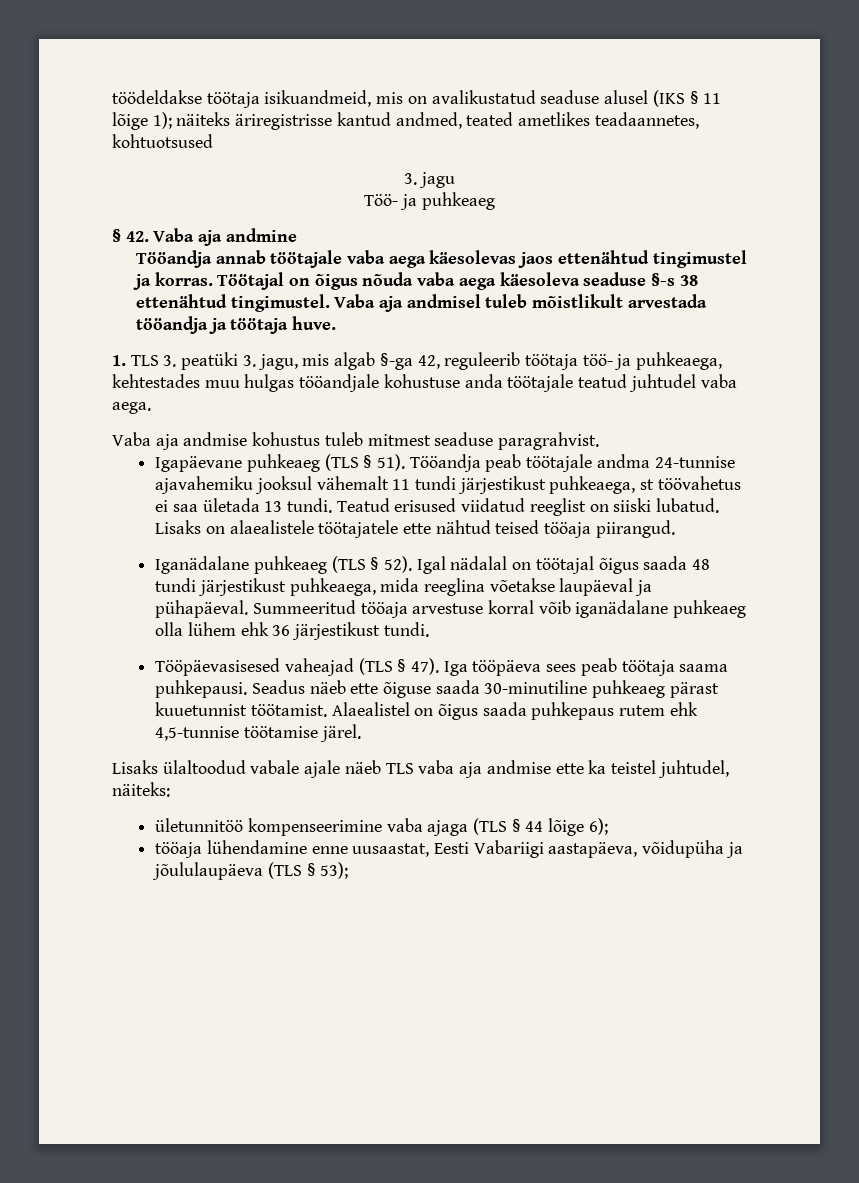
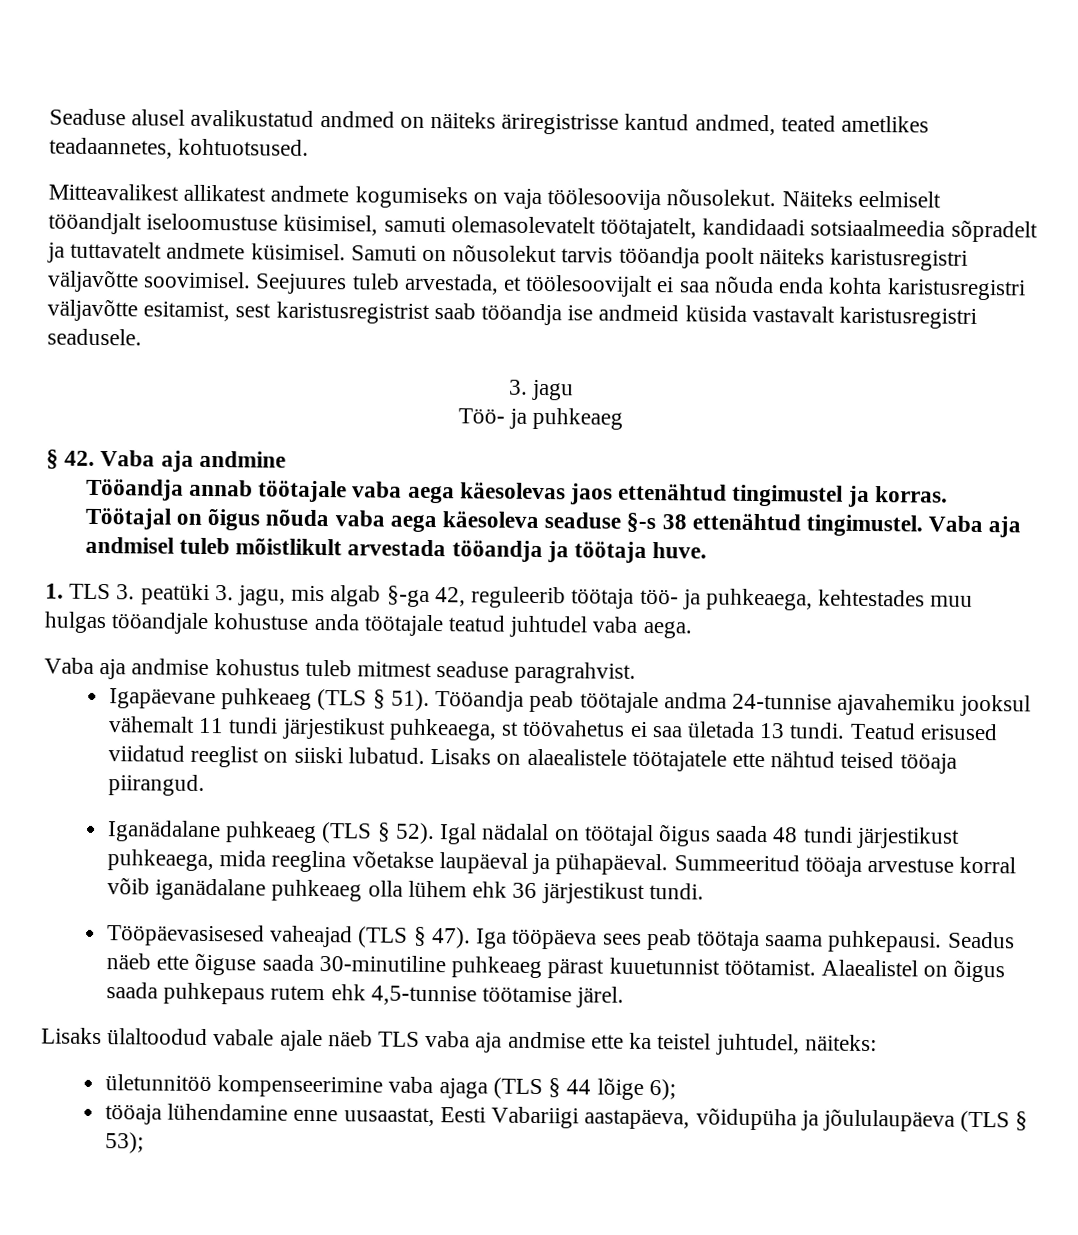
[112,90,722,108] [112,112,172,130] töödeldakse töötaja isikuandmeid, mis on avalikustatud seaduse alusel (IKS § 11 lõige 1); -> [49,108,425,128] Seaduse alusel avalikustatud andmed on
[112,134,213,148] kohtuotsused -> [178,138,310,156] [48,183,941,211] [48,212,1038,243] [47,241,969,271] [47,269,1026,301] [47,298,978,329] [47,328,142,346] kohtuotsused. // Mitteavalikest allikatest andmete kogumiseks on vaja töölesoovija nõusolekut. Näiteks eelmiselt tööandjalt iseloomustuse küsimisel, samuti olemasolevatelt töötajatelt, kandidaadi sotsiaalmeedia sõpradelt ja tuttavatelt andmete küsimisel. Samuti on nõusolekut tarvis tööandja poolt näiteks karistusregistri väljavõtte soovimisel. Seejuures tuleb arvestada, et töölesoovijalt ei saa nõuda enda kohta karistusregistri väljavõtte esitamist, sest karistusregistrist saab tööandja ise andmeid küsida vastavalt karistusregistri seadusele.

